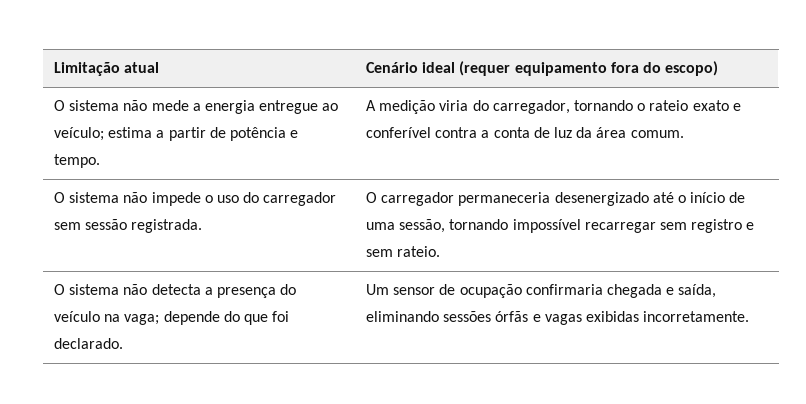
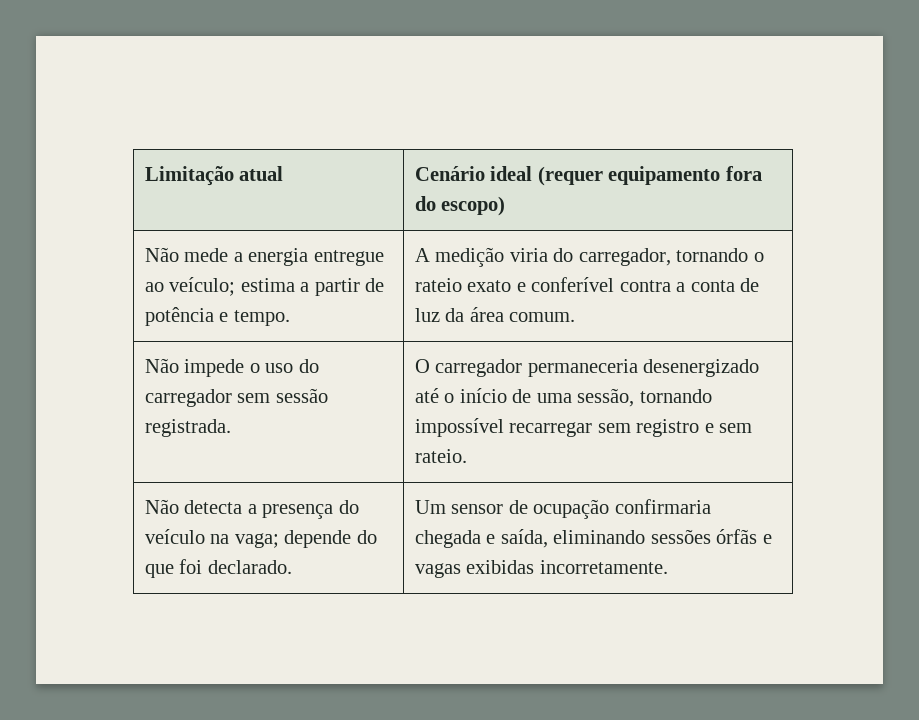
[54,100,148,111] O sistema não -> [144,247,179,262] Não
[54,192,148,203] O sistema não -> [144,358,179,373] Não
[54,284,148,295] O sistema não -> [144,499,179,514] Não

